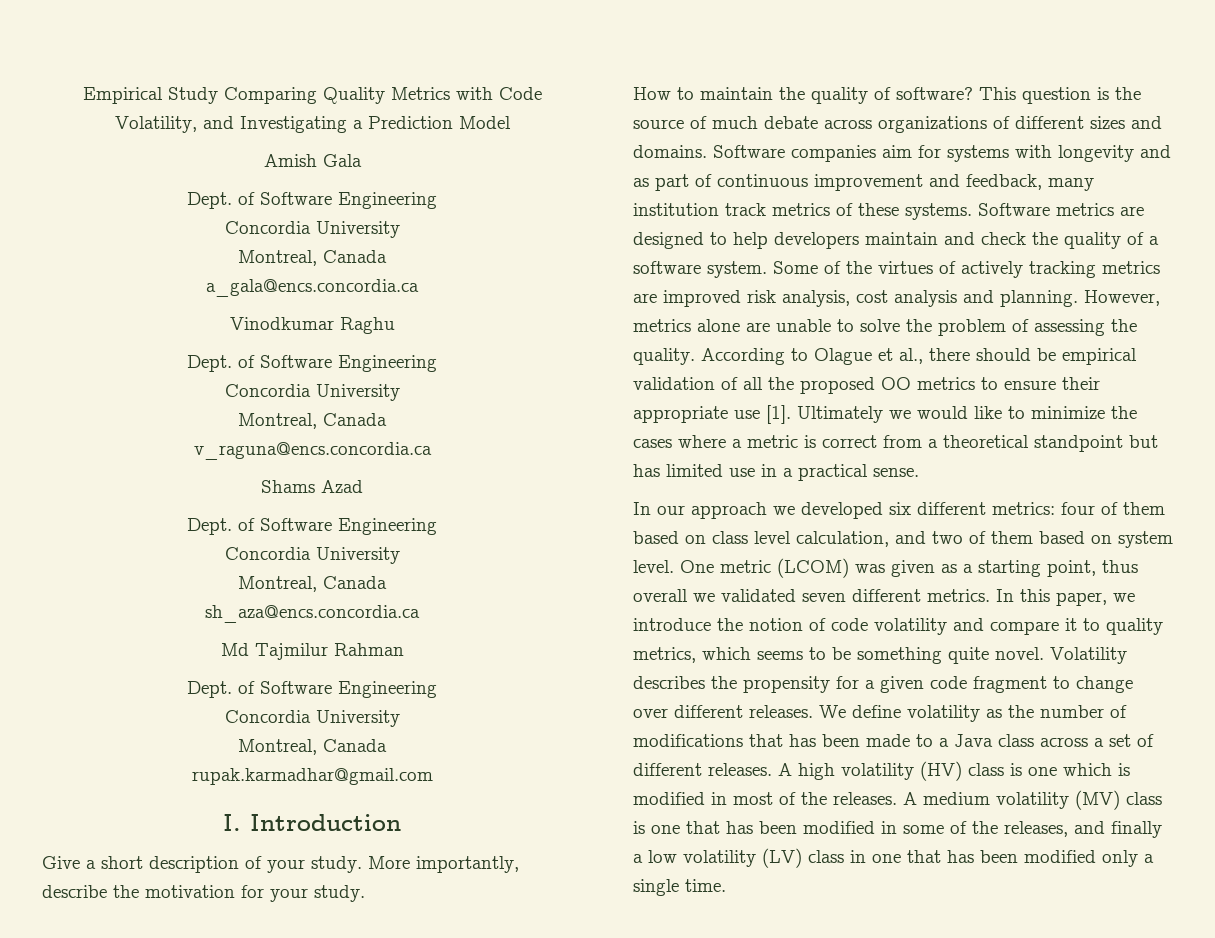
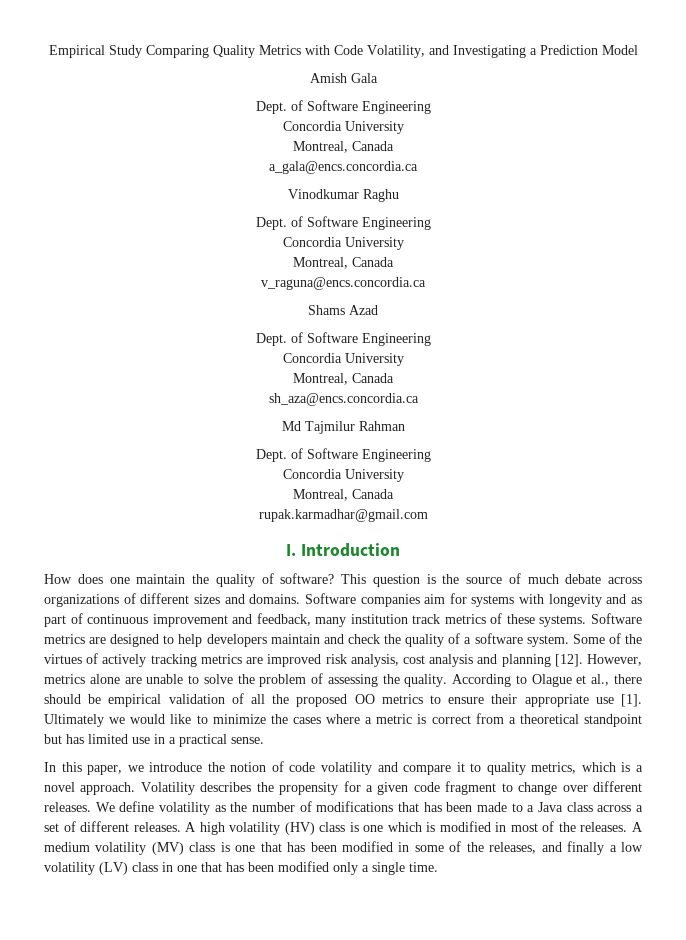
[42,856,519,873] [42,885,365,902] // Give a short description of your study. More importantly, describe the motivation for your study. -> (400, 550) none
[677,87,694,100] to -> [77,574,130,584] does one
[1000,290,1078,307] planning. -> [501,654,583,667] planning [12].
[657,502,1165,519] [633,531,1173,548] [633,558,1138,578] [633,589,1014,602] our approach we developed six different metrics: four of them based on class level calculation, and two of them based on system level. One metric (LCOM) was given as a starting point, thus overall we validated seven different metrics. In -> (56, 767) none
[757,647,1044,664] seems to be something quite novel. -> [621,762,643,772] [44,782,136,795] is a novel approach.

